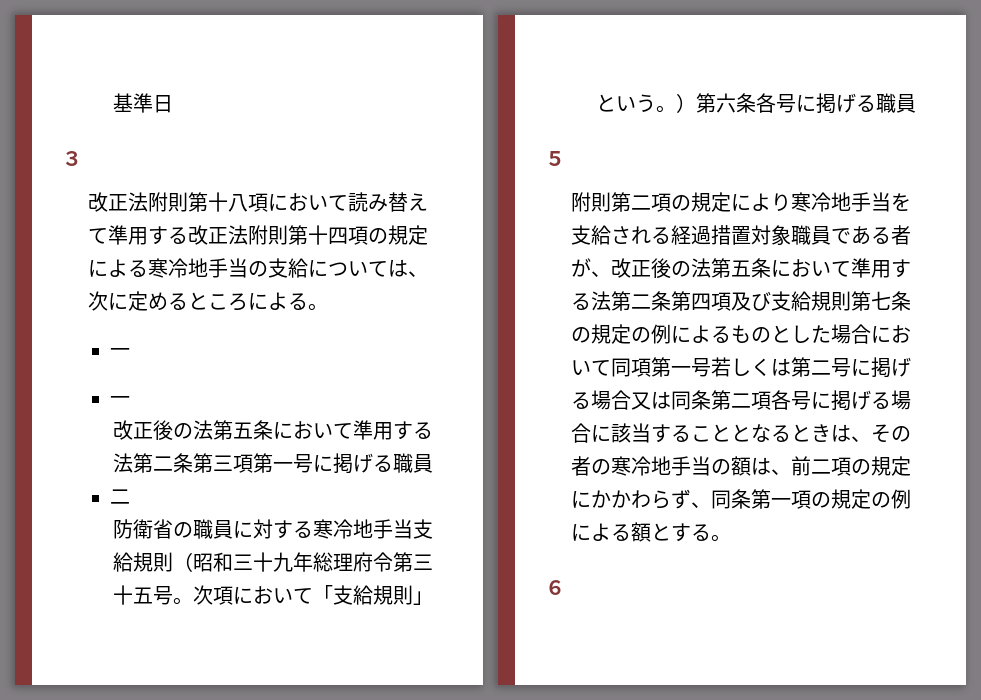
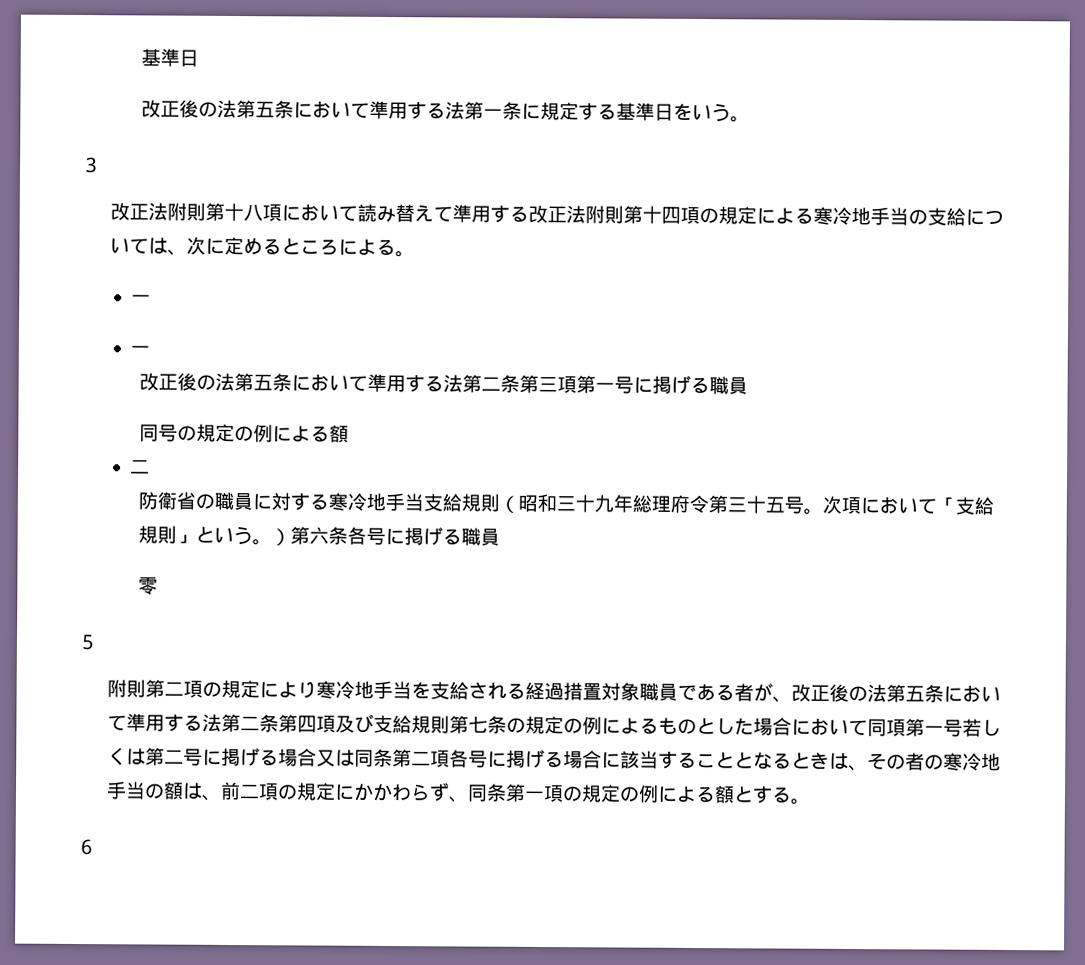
[113,93,174,113] 基準日 -> [140,48,199,67] [140,99,750,123] 基準日 // 改正後の法第五条において準用する法第一条に規定する基準日をいう。
(434, 463) none -> [138,423,349,443] // 同号の規定の例による額
(917, 103) none -> [137,576,158,595] // 零

